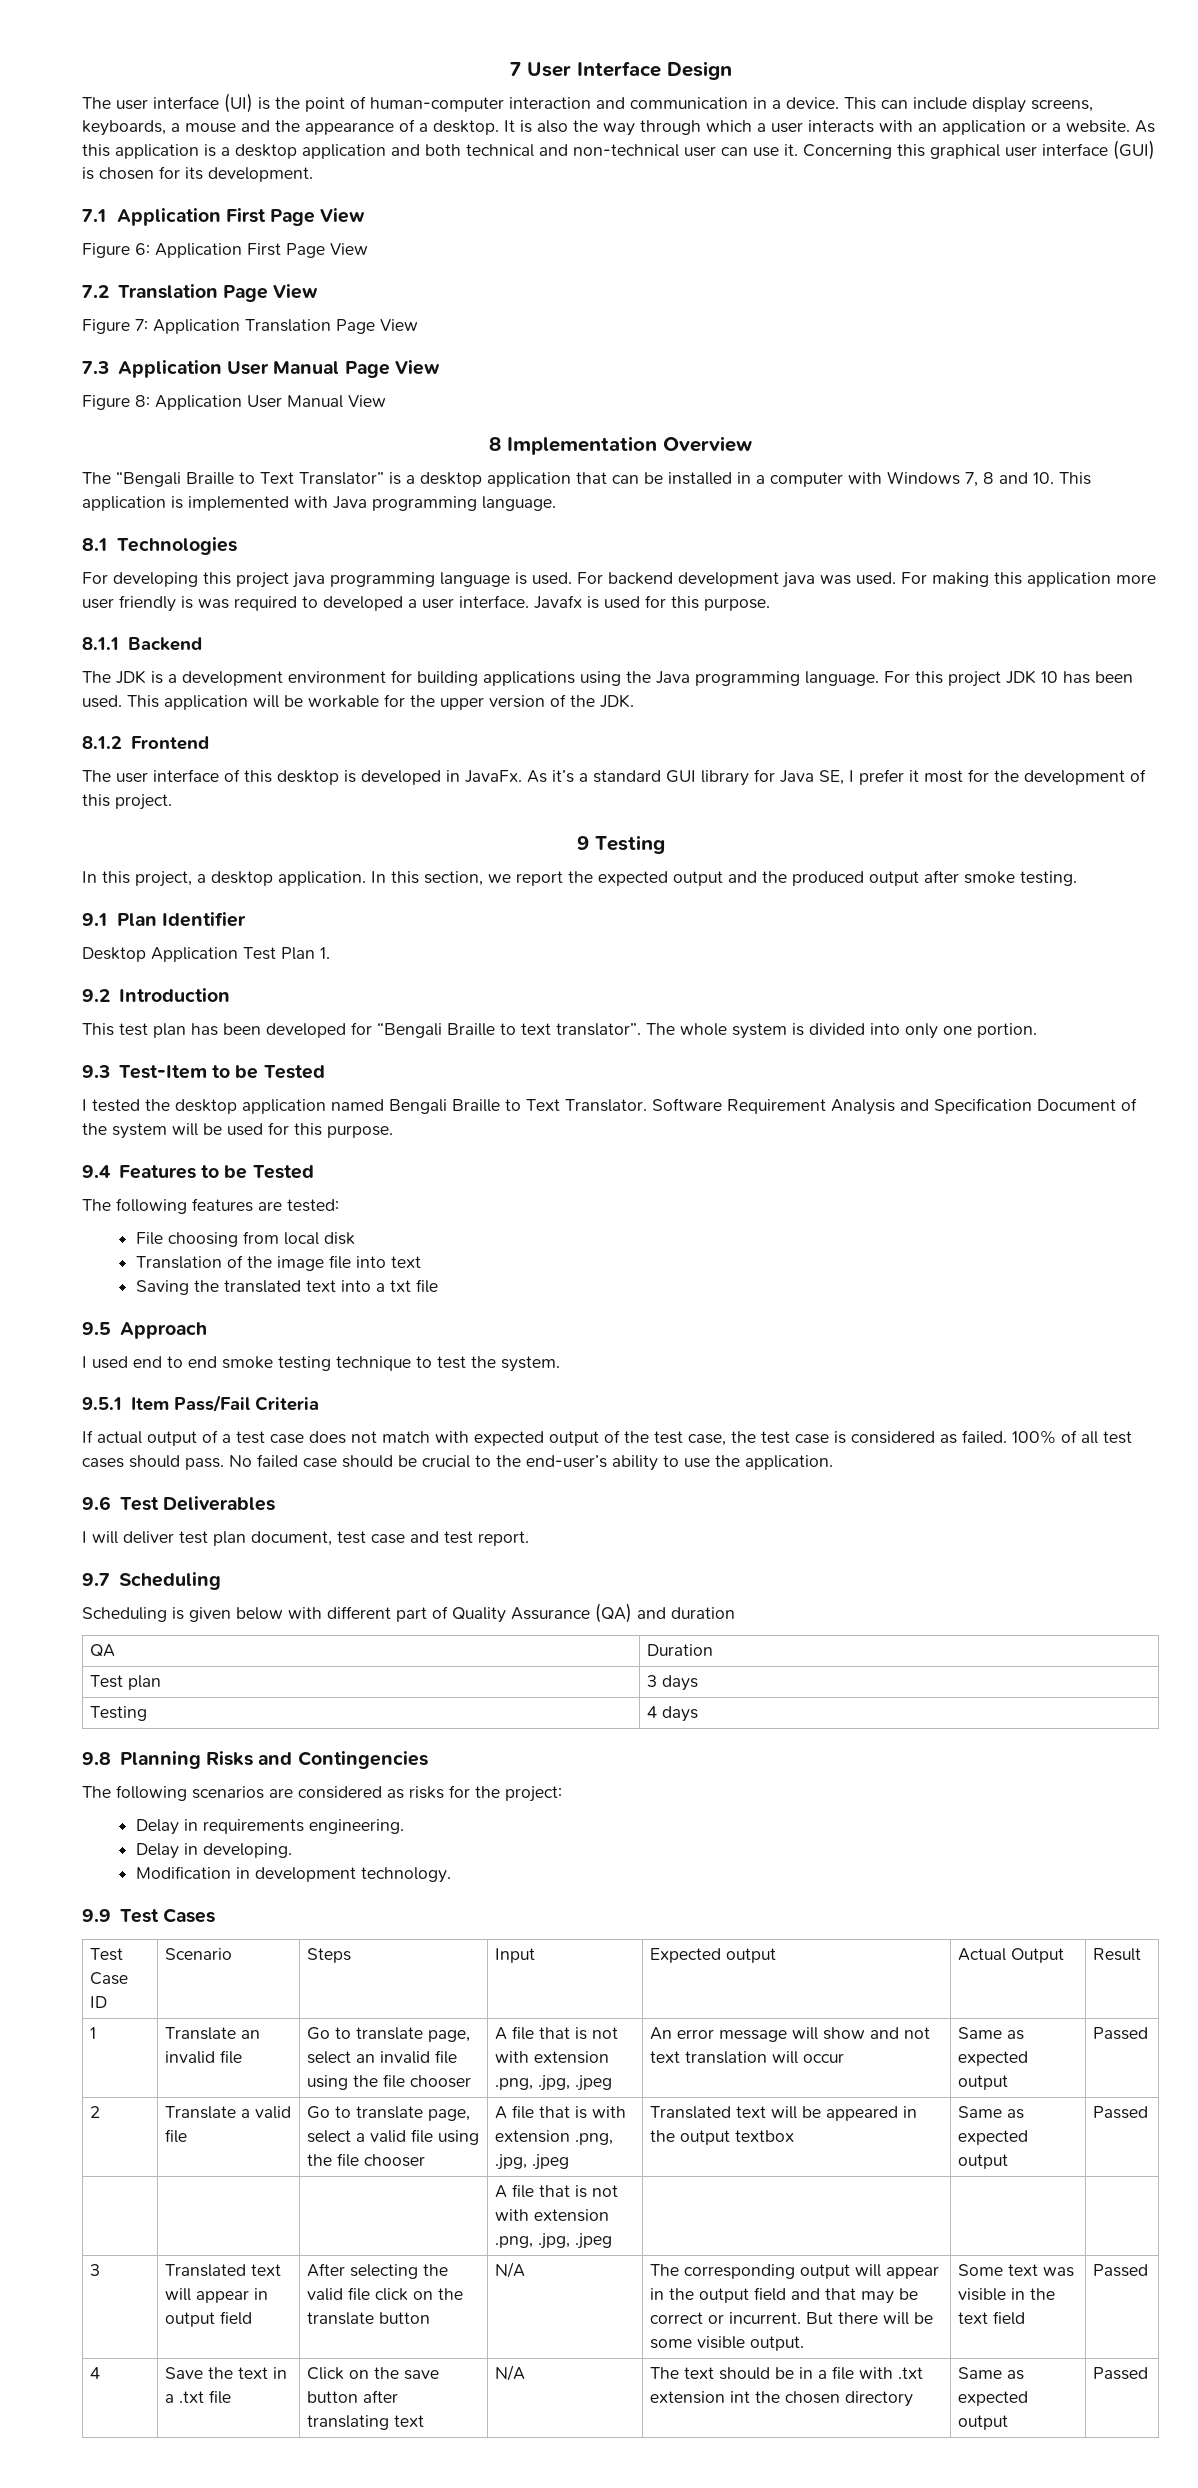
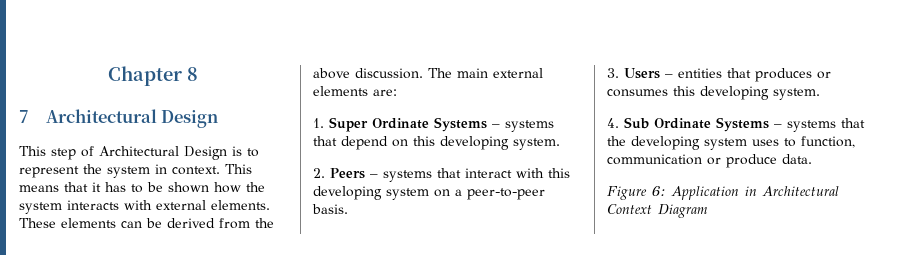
[509,61,732,80] [82,93,1093,113] [82,119,1155,136] [82,140,1155,160] [82,166,313,182] [82,208,366,226] [82,243,368,258] [82,284,319,302] [82,319,418,334] [82,360,440,378] [82,395,386,410] [489,436,752,455] [82,471,1091,487] [82,496,556,511] [82,537,237,555] [82,572,1156,588] [82,595,770,612] [82,637,202,651] [82,670,1133,687] [82,694,634,710] [82,736,209,750] [82,769,1146,786] [82,794,172,810] [576,835,665,854] [82,870,1077,887] [82,912,246,927] [82,947,330,962] [82,988,230,1002] [82,1022,1037,1039] [82,1065,325,1079] [82,1098,1137,1115] [82,1122,393,1139] [82,1165,314,1179] [82,1198,339,1214] [135,1231,355,1247] [135,1255,421,1271] [135,1279,438,1295] [82,1322,207,1339] [82,1356,560,1372] [82,1395,319,1412] [82,1430,1132,1446] [82,1454,833,1471] [82,1496,276,1511] [82,1531,529,1546] [82,1572,221,1590] [82,1603,735,1623] [90,1644,116,1657] [647,1644,714,1656] [90,1675,162,1690] [647,1675,699,1691] [90,1706,148,1721] [647,1706,699,1722] [82,1751,428,1769] [82,1785,562,1802] [135,1819,404,1835] [135,1843,292,1859] [135,1866,451,1883] [82,1908,216,1923] [90,1948,124,1961] [90,1972,129,1985] [90,1996,108,2008] [165,1948,233,1960] [307,1948,352,1963] [495,1948,536,1963] [650,1948,777,1963] [958,1948,1065,1963] [1093,1948,1142,1961] [90,2027,97,2039] [165,2027,261,2040] [165,2050,243,2064] [307,2027,471,2042] [307,2050,458,2064] [307,2074,472,2090] [495,2026,619,2040] [495,2051,610,2064] [495,2075,613,2091] [650,2027,931,2042] [650,2051,845,2064] [958,2027,1025,2040] [958,2051,1029,2066] [958,2075,1009,2090] [1093,2027,1149,2040] [90,2106,101,2118] [165,2106,292,2119] [165,2129,188,2143] [307,2106,471,2121] [307,2129,480,2145] [307,2153,426,2167] [495,2105,627,2119] [495,2130,614,2145] [495,2154,570,2170] [650,2106,918,2121] [650,2130,795,2145] [958,2106,1025,2119] [958,2130,1029,2145] [958,2154,1009,2169] [1093,2106,1149,2119] [495,2184,619,2198] [495,2209,610,2222] [495,2233,613,2249] [90,2264,101,2276] [165,2264,282,2277] [165,2288,269,2303] [165,2311,253,2327] [307,2263,449,2279] [307,2287,464,2301] [307,2312,431,2325] [495,2262,526,2278] [650,2264,940,2279] [650,2287,919,2304] [650,2312,934,2325] [650,2336,805,2351] [958,2264,1075,2277] [958,2288,1056,2301] [958,2311,1026,2325] [1093,2264,1149,2277] [90,2367,101,2379] [165,2367,288,2379] [165,2390,232,2404] [307,2367,440,2380] [307,2390,399,2403] [307,2415,425,2430] [495,2365,526,2381] [650,2366,924,2380] [650,2391,914,2407] [958,2367,1025,2380] [958,2391,1029,2406] [958,2415,1009,2430] [1093,2367,1149,2380] 7 User Interface Design // The user interface (UI) is the point of human-computer interaction and communication in a device. This can include display screens, keyboards, a mouse and the appearance of a desktop. It is also the way through which a user interacts with an application or a website. As this application is a desktop application and both technical and non-technical user can use it. Concerning this graphical user interface (GUI) is chosen for its development. // 7.1 Application First Page View // Figure 6: Application First Page View // 7.2 Translation Page View // Figure 7: Application Translation Page View // 7.3 Application User Manual Page View // Figure 8: Application User Manual View // 8 Implementation Overview // The “Bengali Braille to Text Translator” is a desktop application that can be installed in a computer with Windows 7, 8 and 10. This application is implemented with Java programming language. // 8.1 Technologies // For developing this project java programming language is used. For backend development java was used. For making this application more user friendly is was required to developed a user interface. Javafx is used for this purpose. // 8.1.1 Backend // The JDK is a development environment for building applications using the Java programming language. For this project JDK 10 has been used. This application will be workable for the upper version of the JDK. // 8.1.2 Frontend // The user interface of this desktop is developed in JavaFx. As it’s a standard GUI library for Java SE, I prefer it most for the development of this project. // 9 Testing // In this project, a desktop application. In this section, we report the expected output and the produced output after smoke testing. // 9.1 Plan Identifier // Desktop Application Test Plan 1. // 9.2 Introduction // This test plan has been developed for “Bengali Braille to text translator”. The whole system is divided into only one portion. // 9.3 Test-Item to be Tested // I tested the desktop application named Bengali Braille to Text Translator. Software Requirement Analysis and Specification Document of the system will be used for this purpose. // 9.4 Features to be Tested // The following features are tested: // File choosing from local disk // Translation of the image file into text // Saving the translated text into a txt file // 9.5 Approach // I used end to end smoke testing technique to test the system. // 9.5.1 Item Pass/Fail Criteria // If actual output of a test case does not match with expected output of the test case, the test case is considered as failed. 100% of all test cases should pass. No failed case should be crucial to the end-user’s ability to use the application. // 9.6 Test Deliverables // I will deliver test plan document, test case and test report. // 9.7 Scheduling // Scheduling is given below with different part of Quality Assurance (QA) and duration // QA | Duration // Test plan | 3 days // Testing | 4 days // 9.8 Planning Risks and Contingencies // The following scenarios are considered as risks for the project: // Delay in requirements engineering. // Delay in developing. // Modification in development technology. // 9.9 Test Cases // Test Case ID | Scenario | Steps | Input | Expected output | Actual Output | Result // 1 | Translate an invalid file | Go to translate page, select an invalid file using the file chooser | A file that is not with extension .png, .jpg, .jpeg | An error message will show and not text translation will occur | Same as expected output | Passed // 2 | Translate a valid file | Go to translate page, select a valid file using the file chooser | A file that is with extension .png, .jpg, .jpeg | Translated text will be appeared in the output textbox | Same as expected output | Passed // | | | A file that is not with extension .png, .jpg, .jpeg | | | // 3 | Translated text will appear in output field | After selecting the valid file click on the translate button | N/A | The corresponding output will appear in the output field and that may be correct or incurrent. But there will be some visible output. | Some text was visible in the text field | Passed // 4 | Save the text in a .txt file | Click on the save button after translating text | N/A | The text should be in a file with .txt extension int the chosen directory | Same as expected output | Passed -> [108,66,198,86] [19,109,219,128] [19,146,259,160] [19,164,252,178] [19,182,265,193] [19,200,270,214] [19,218,274,229] [313,68,543,79] [313,86,397,96] [313,117,554,132] [313,136,560,150] [313,168,570,182] [313,186,545,200] [312,204,348,214] [607,68,831,82] [607,86,820,100] [607,117,865,132] [607,136,855,150] [607,154,812,168] [607,186,839,200] [607,204,708,218] Chapter 8 // 7 Architectural Design // This step of Architectural Design is to represent the system in context. This means that it has to be shown how the system interacts with external elements. These elements can be derived from the above discussion. The main external elements are: // 1. Super Ordinate Systems – systems that depend on this developing system. // 2. Peers – systems that interact with this developing system on a peer-to-peer basis. // 3. Users – entities that produces or consumes this developing system. // 4. Sub Ordinate Systems – systems that the developing system uses to function, communication or produce data. // Figure 6: Application in Architectural Context Diagram

